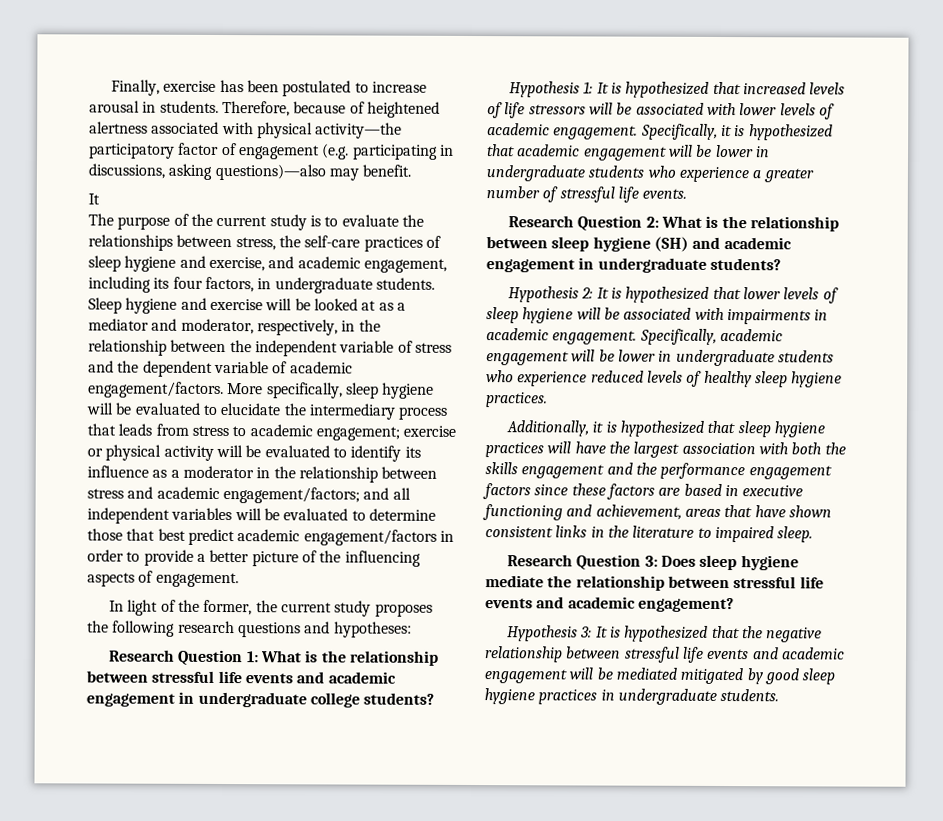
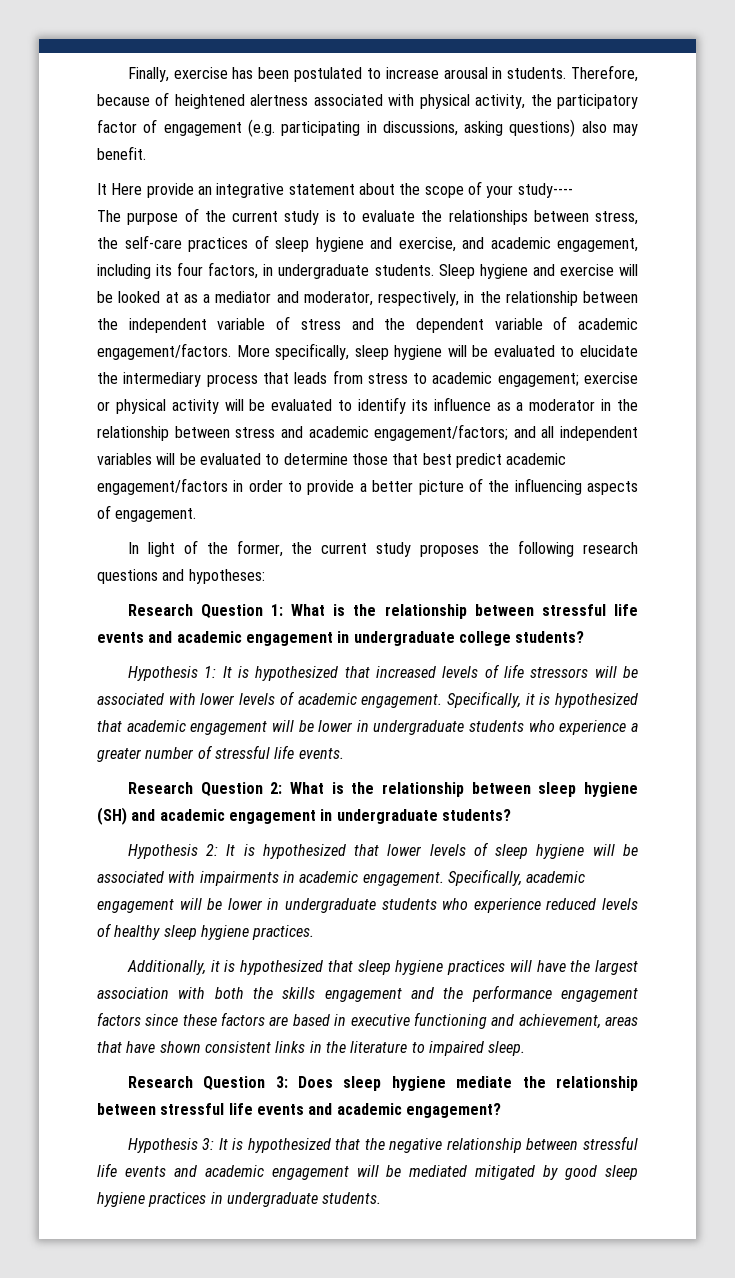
[315,122,403,139] activity—the -> [475,94,552,109] activity, the
[214,163,326,181] questions)—also -> [509,119,607,137] questions) also
(100, 199) none -> [111,181,573,198] Here provide an integrative statement about the scope of your study----

